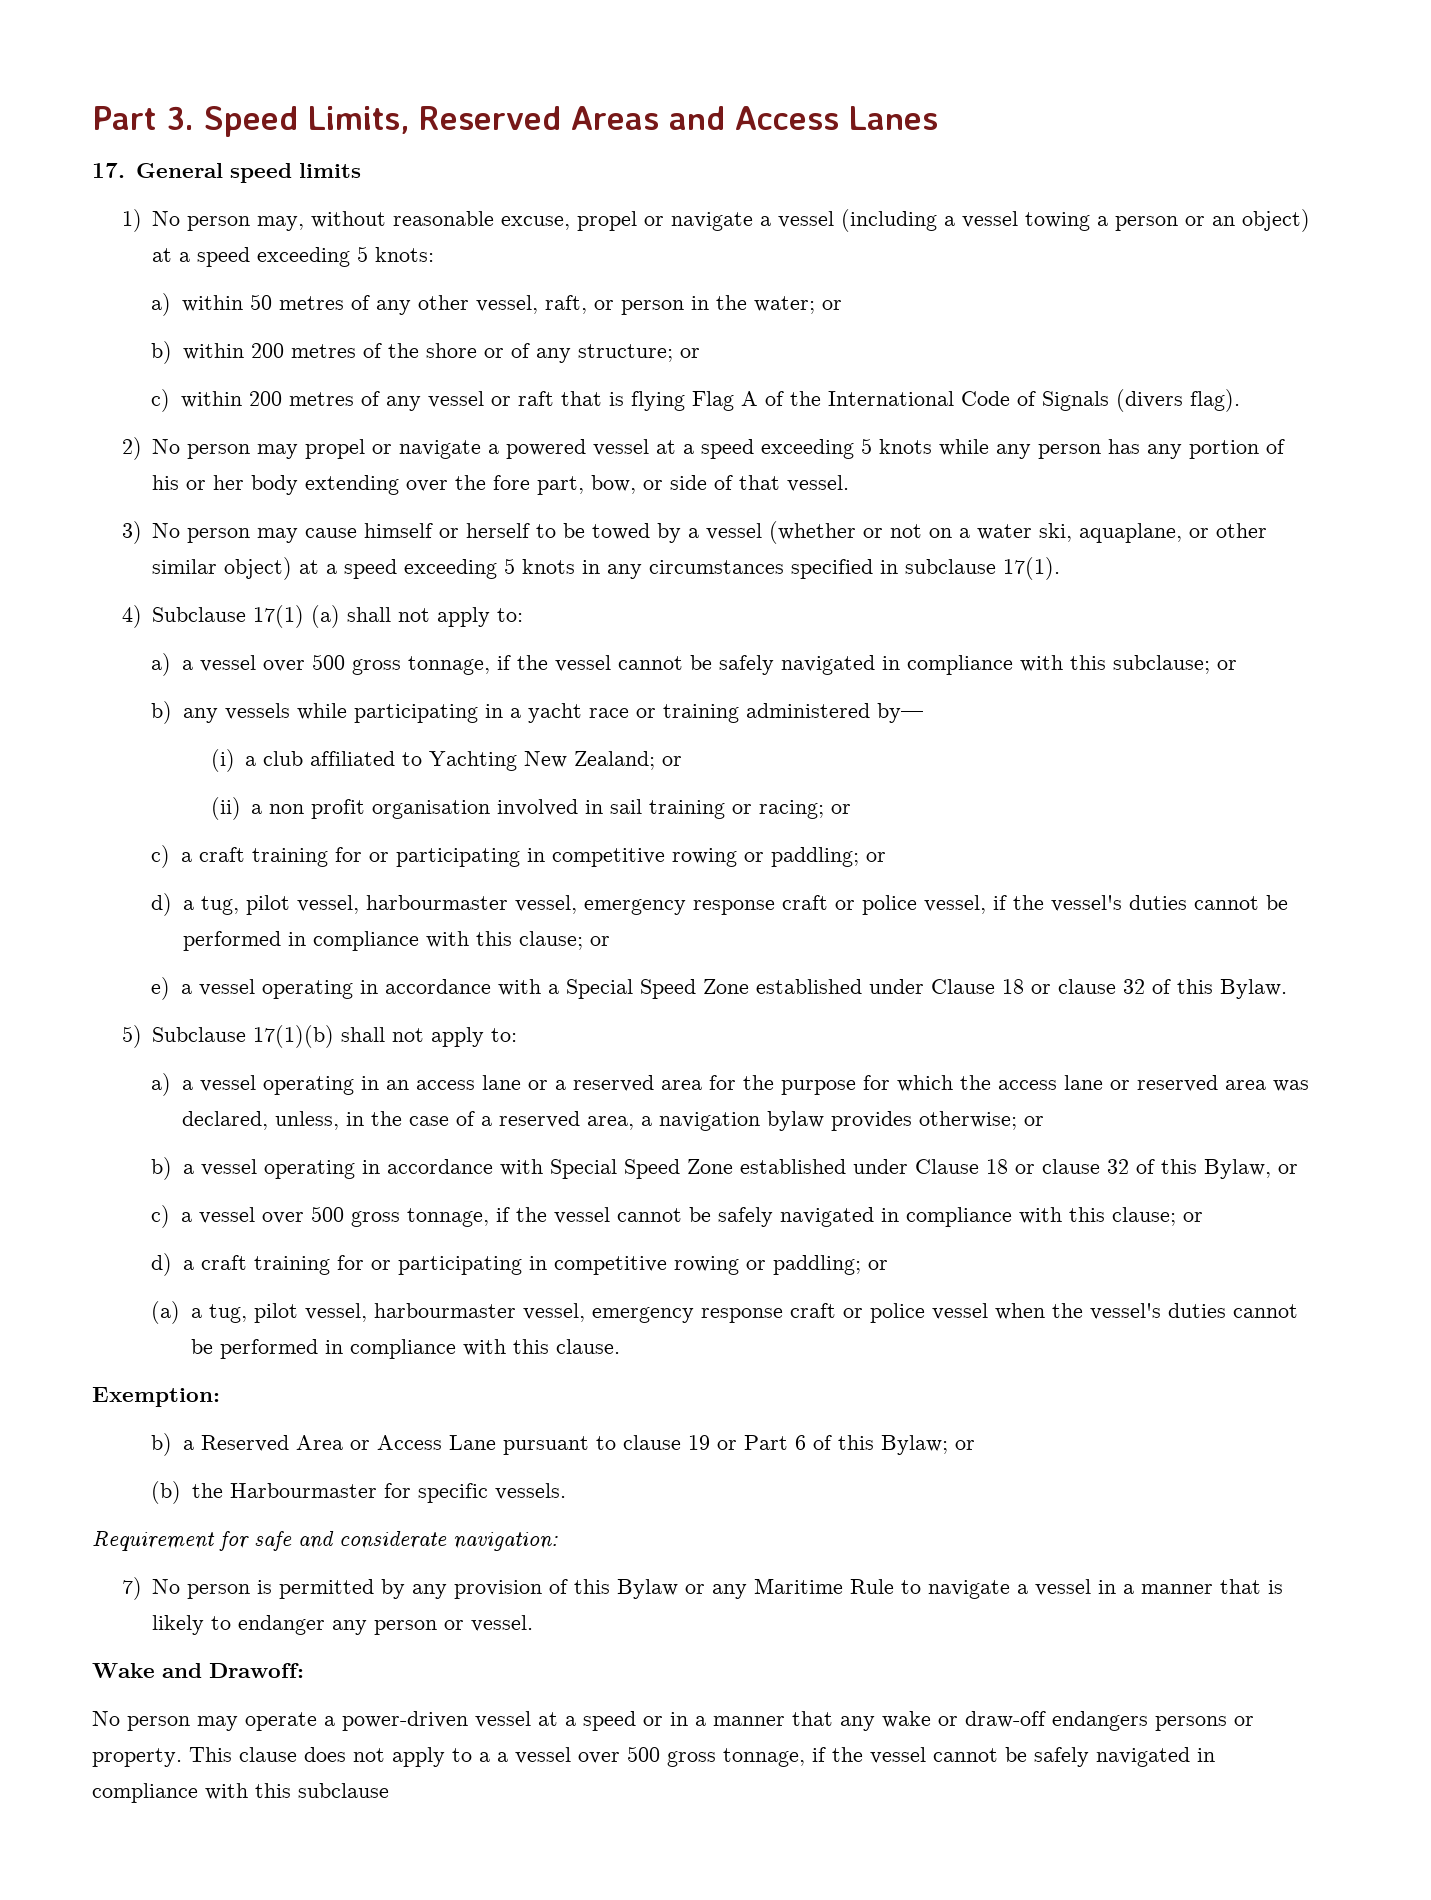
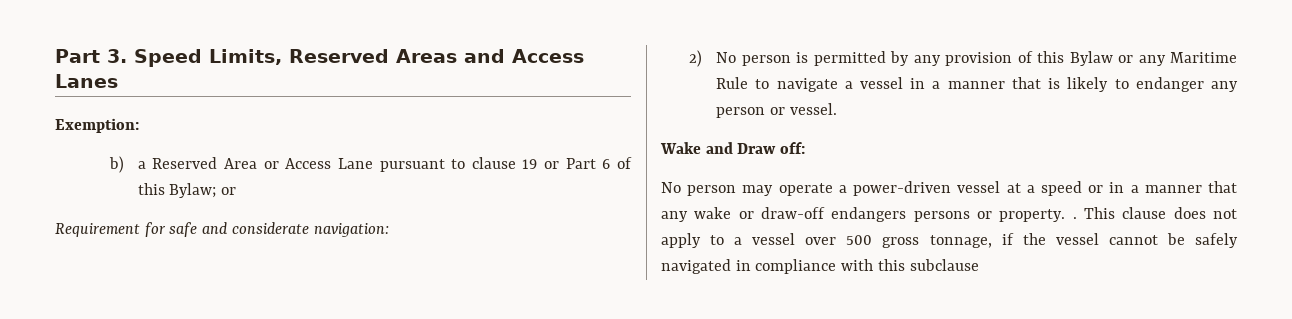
[92,163,361,183] [121,209,1311,232] [152,246,435,267] [151,293,843,316] [151,341,701,364] [151,389,1241,412] [121,437,1286,460] [152,475,850,495] [121,521,1268,544] [152,557,1061,580] [121,605,524,628] [151,653,1238,676] [151,701,924,724] [210,749,683,772] [210,797,852,820] [151,845,887,868] [151,893,1289,916] [183,931,611,951] [151,977,1288,1000] [121,1025,518,1048] [151,1073,1310,1096] [182,1111,1045,1131] [151,1157,1299,1180] [151,1205,1204,1228] [151,1253,889,1276] [151,1301,1299,1324] [191,1339,621,1359] // 17. General speed limits // 1) No person may, without reasonable excuse, propel or navigate a vessel (including a vessel towing a person or an object) at a speed exceeding 5 knots: // a) within 50 metres of any other vessel, raft, or person in the water; or // b) within 200 metres of the shore or of any structure; or // c) within 200 metres of any vessel or raft that is flying Flag A of the International Code of Signals (divers flag). // 2) No person may propel or navigate a powered vessel at a speed exceeding 5 knots while any person has any portion of his or her body extending over the fore part, bow, or side of that vessel. // 3) No person may cause himself or herself to be towed by a vessel (whether or not on a water ski, aquaplane, or other similar object) at a speed exceeding 5 knots in any circumstances specified in subclause 17(1). // 4) Subclause 17(1) (a) shall not apply to: // a) a vessel over 500 gross tonnage, if the vessel cannot be safely navigated in compliance with this subclause; or // b) any vessels while participating in a yacht race or training administered by— // (i) a club affiliated to Yachting New Zealand; or // (ii) a non profit organisation involved in sail training or racing; or // c) a craft training for or participating in competitive rowing or paddling; or // d) a tug, pilot vessel, harbourmaster vessel, emergency response craft or police vessel, if the vessel's duties cannot be performed in compliance with this clause; or // e) a vessel operating in accordance with a Special Speed Zone established under Clause 18 or clause 32 of this Bylaw. // 5) Subclause 17(1)(b) shall not apply to: // a) a vessel operating in an access lane or a reserved area for the purpose for which the access lane or reserved area was declared, unless, in the case of a reserved area, a navigation bylaw provides otherwise; or // b) a vessel operating in accordance with Special Speed Zone established under Clause 18 or clause 32 of this Bylaw, or // c) a vessel over 500 gross tonnage, if the vessel cannot be safely navigated in compliance with this clause; or // d) a craft training for or participating in competitive rowing or paddling; or // (a) a tug, pilot vessel, harbourmaster vessel, emergency response craft or police vessel when the vessel's duties cannot be performed in compliance with this clause. -> (118, 81) none
[151,1481,567,1504] // (b) the Harbourmaster for specific vessels. -> (237, 191) none
[121,1577,142,1600] 7) -> [688,50,702,67] 2)
[209,1663,304,1678] Drawoff: -> [737,142,806,154] Draw off:
(182, 1757) none -> [1072,217,1077,219] .
[497,1752,508,1762] a -> (743, 241) none

